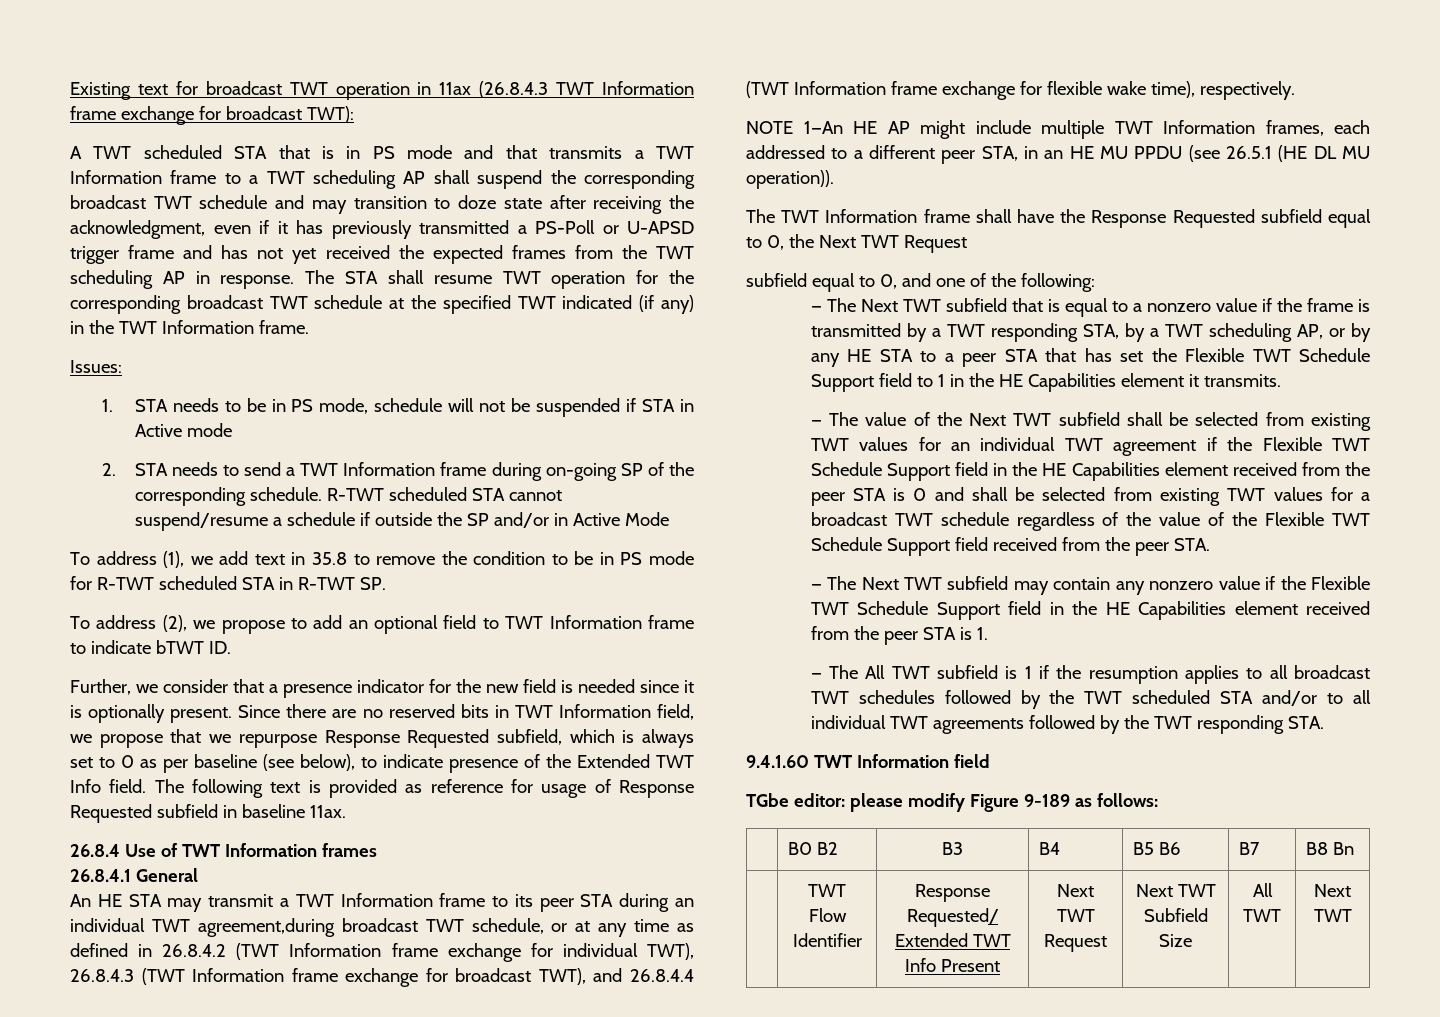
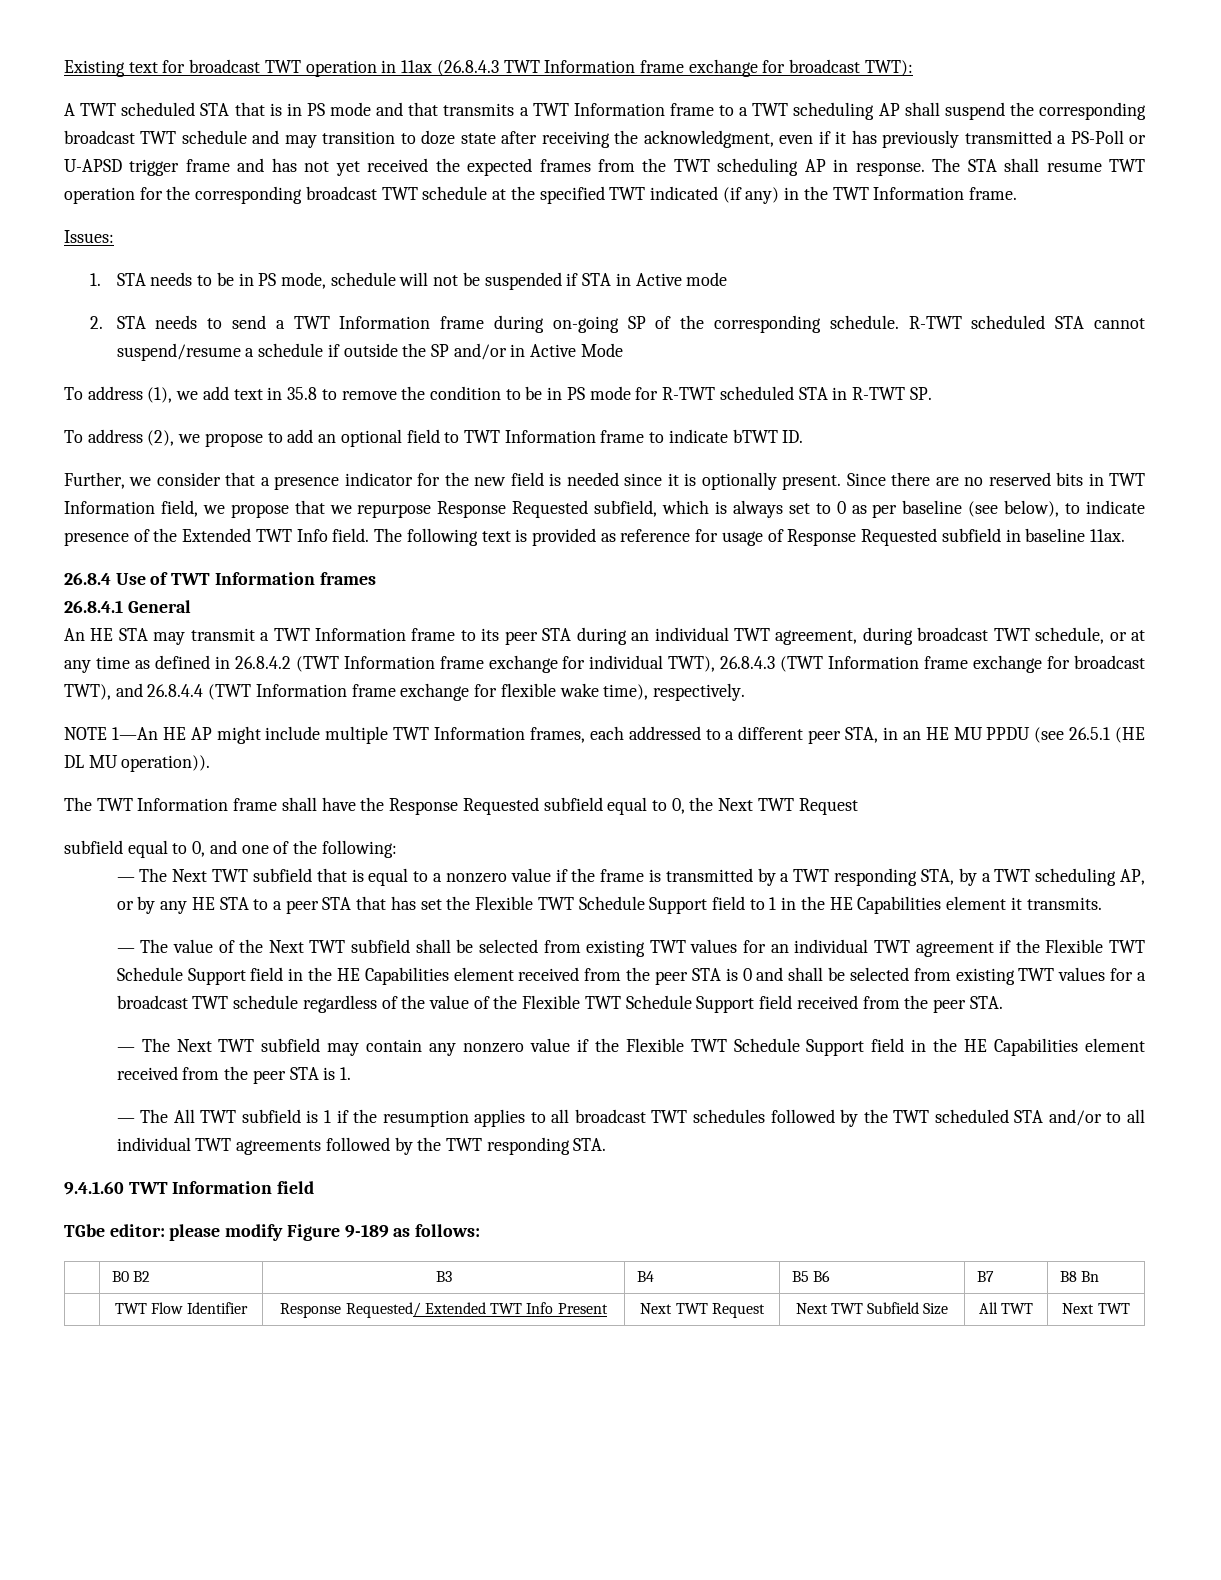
[197,918,335,937] agreement,during -> [775,627,913,645] agreement, during

